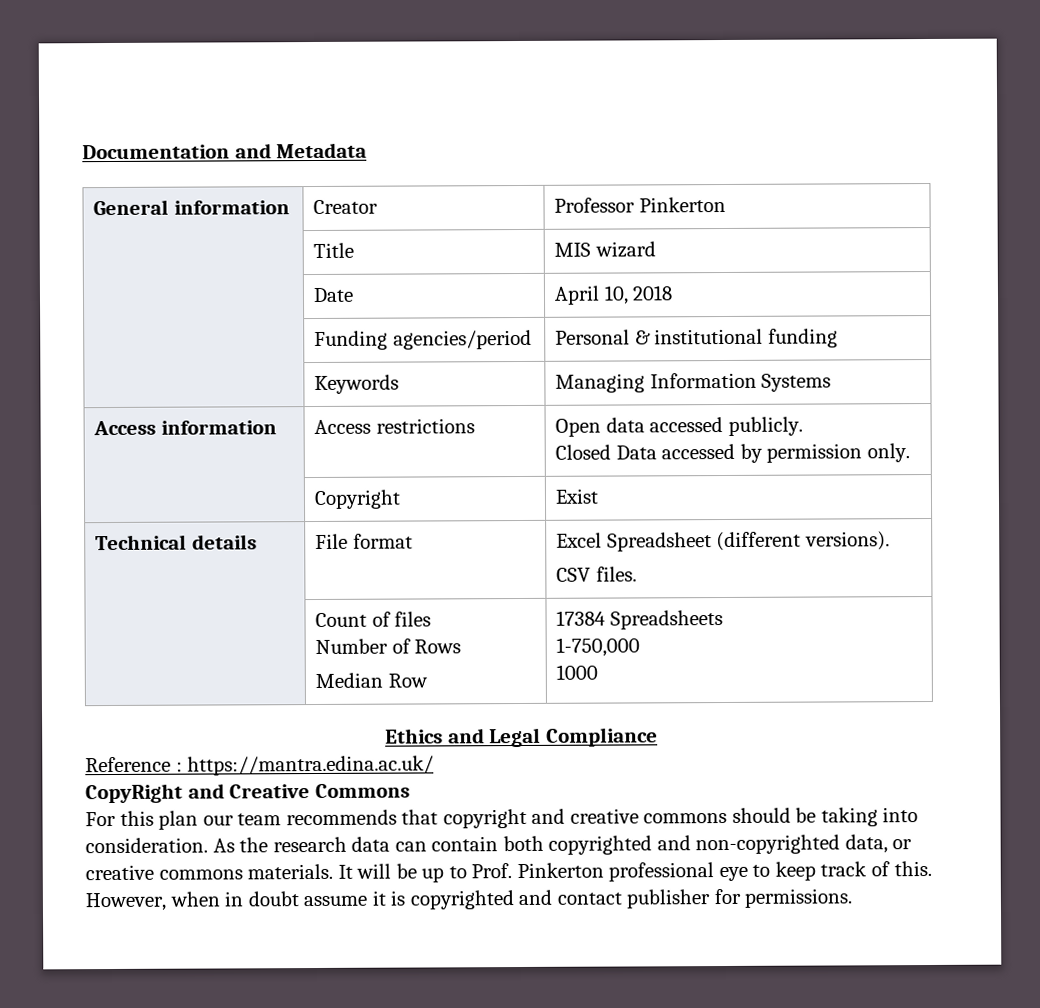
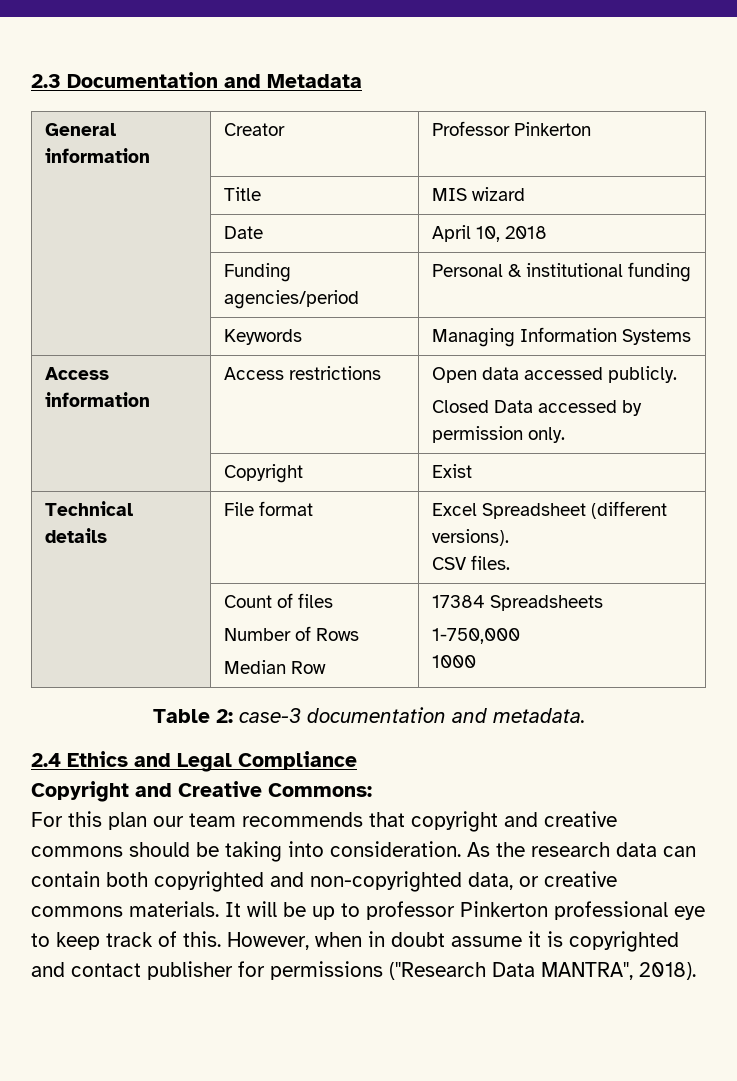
(82, 152) none -> [31,74,61,88] 2.3
(599, 672) none -> [152,707,585,723] [31,753,61,767] Table 2: case-3 documentation and metadata. // 2.4
[85,755,435,776] [85,783,183,804] Reference : https://mantra.edina.ac.uk/ // CopyRight -> [31,781,129,802] Copyright
[314,783,410,799] Commons -> [268,783,372,797] Commons:
[471,863,513,879] Prof. -> [366,901,455,920] professor
[744,888,853,908] permissions. -> [270,961,696,980] permissions ("Research Data MANTRA", 2018).

